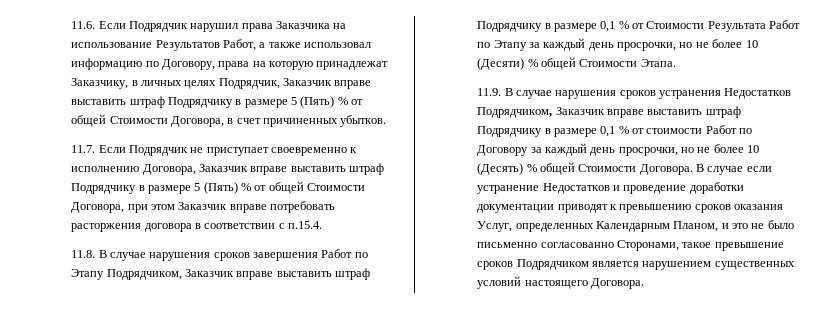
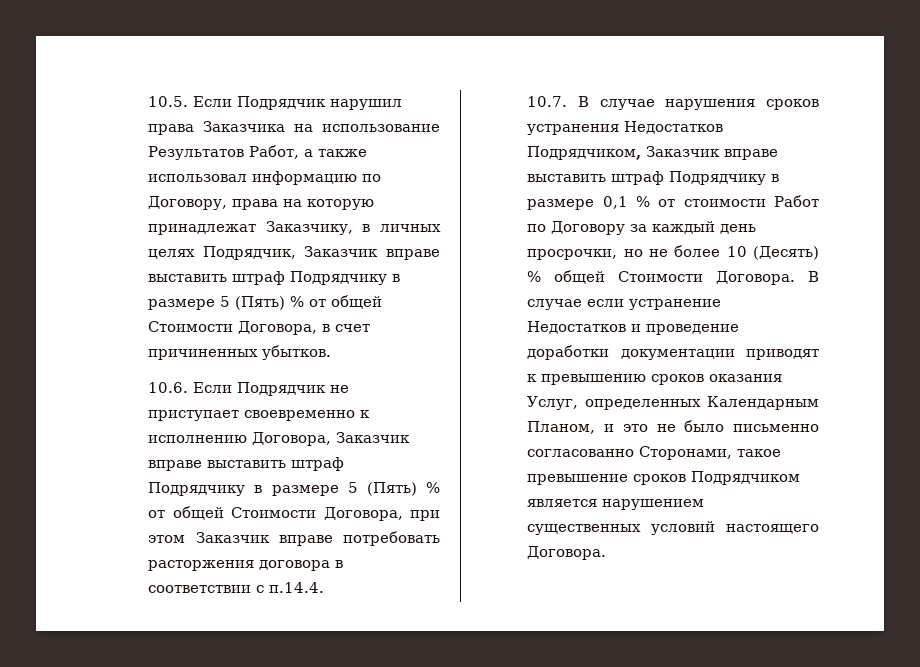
[71,21,96,29] 11.6. -> [148,96,189,107] 10.5.
[71,145,96,153] 11.7. -> [148,382,189,393] 10.6.
[288,221,323,229] [71,249,368,261] [71,268,371,280] [477,20,801,32] [477,38,758,51] [477,57,676,70] [477,88,502,96] п.15.4. // 11.8. В случае нарушения сроков завершения Работ по Этапу Подрядчиком, Заказчик вправе выставить штраф Подрядчику в размере 0,1 % от Стоимости Результата Работ по Этапу за каждый день просрочки, но не более 10 (Десяти) % общей Стоимости Этапа. // 11.9. -> [269,582,325,593] [527,96,568,107] п.14.4. // 10.7.

